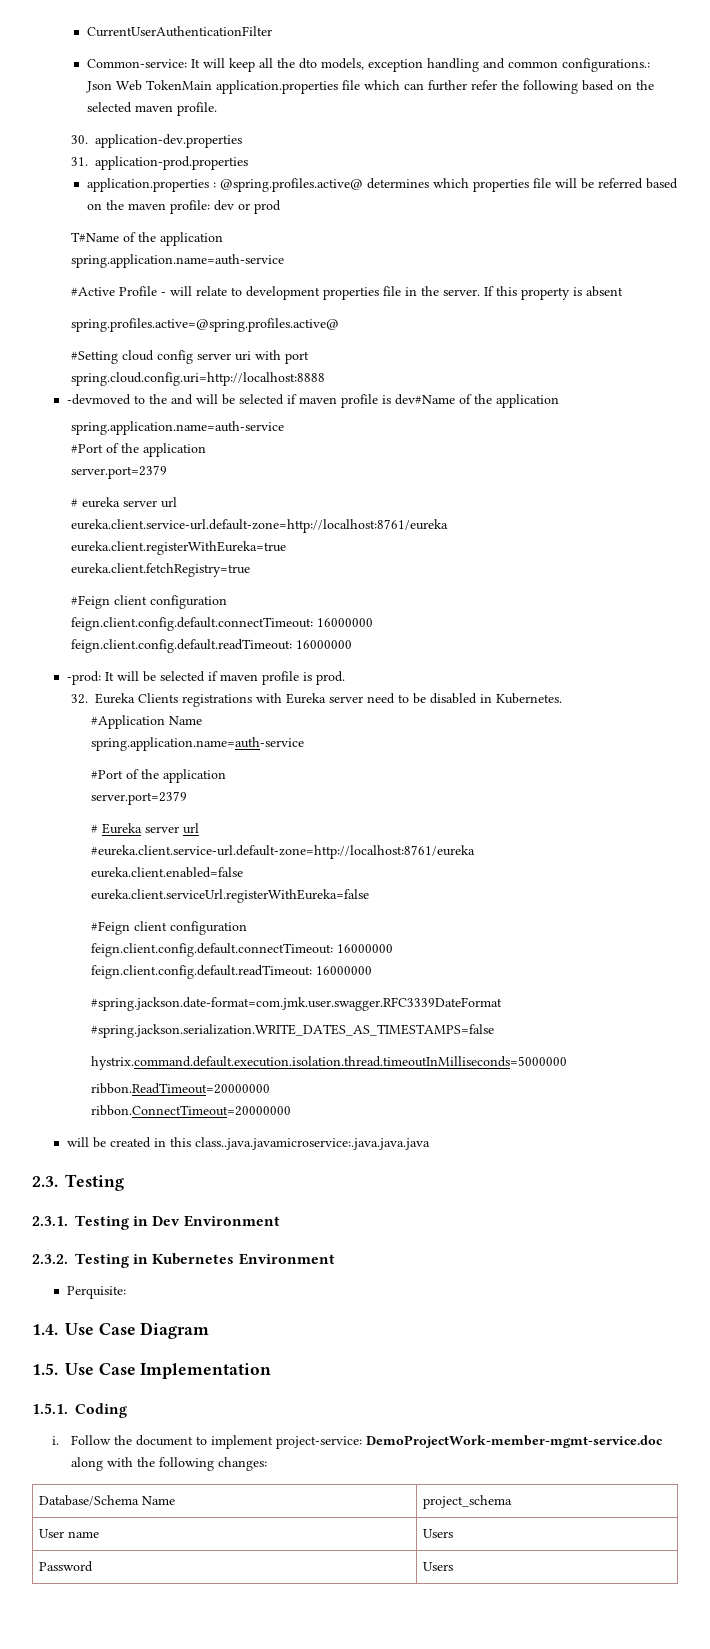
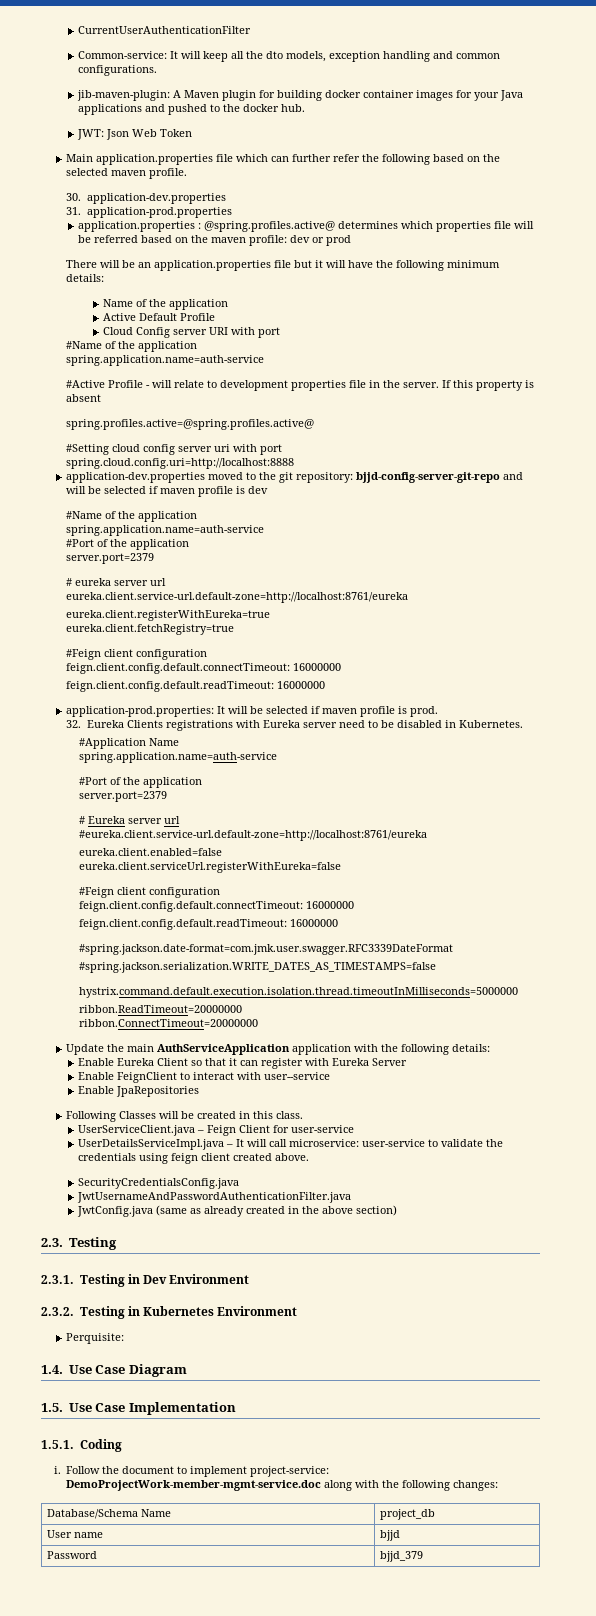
[561,58,650,72] [85,80,212,93] configurations.: Json Web TokenMain -> [78,65,158,76] [77,90,524,101] [78,104,306,115] [77,129,193,140] [65,154,93,162] configurations. // jib-maven-plugin: A Maven plugin for building docker container images for your Java applications and pushed to the docker hub. // JWT: Json Web Token // Main
[71,232,120,242] T#Name -> [66,260,501,271] [66,274,105,282] [103,299,229,310] [103,313,216,321] [103,327,281,338] [66,341,103,349] There will be an application.properties file but it will have the following minimum details: // Name of the application // Active Default Profile // Cloud Config server URI with port // #Name
[66,394,167,405] -devmoved to the -> [65,472,500,483] application-dev.properties moved to the git repository: bjjd-config-server-git-repo
[394,394,455,405] dev#Name -> [247,486,268,494] [66,511,103,519] dev // #Name
[66,671,101,685] -prod: -> [65,706,214,717] application-prod.properties:
(291, 1110) none -> [65,1044,490,1055] [78,1058,408,1069] [78,1072,331,1083] [78,1086,200,1097] [65,1111,156,1122] Update the main AuthServiceApplication application with the following details: // Enable Eureka Client so that it can register with Eureka Server // Enable FeignClient to interact with user--service // Enable JpaRepositories // Following Classes
[194,1137,430,1150] class..java.javamicroservice:.java.java.java -> [275,1111,303,1119] [78,1125,355,1136] [78,1139,504,1150] [78,1153,310,1164] [78,1178,240,1189] [77,1192,352,1203] [77,1205,398,1217] class. // UserServiceClient.java – Feign Client for user-service // UserDetailsServiceImpl.java – It will call microservice: user-service to validate the credentials using feign client created above. // SecurityCredentialsConfig.java // JwtUsernameAndPasswordAuthenticationFilter.java // JwtConfig.java (same as already created in the above section)
[422,1495,512,1509] project_schema -> [380,1509,436,1520] project_db
[422,1529,453,1538] Users -> [380,1530,401,1541] bjjd
[422,1562,453,1571] Users -> [380,1551,424,1562] bjjd_379

